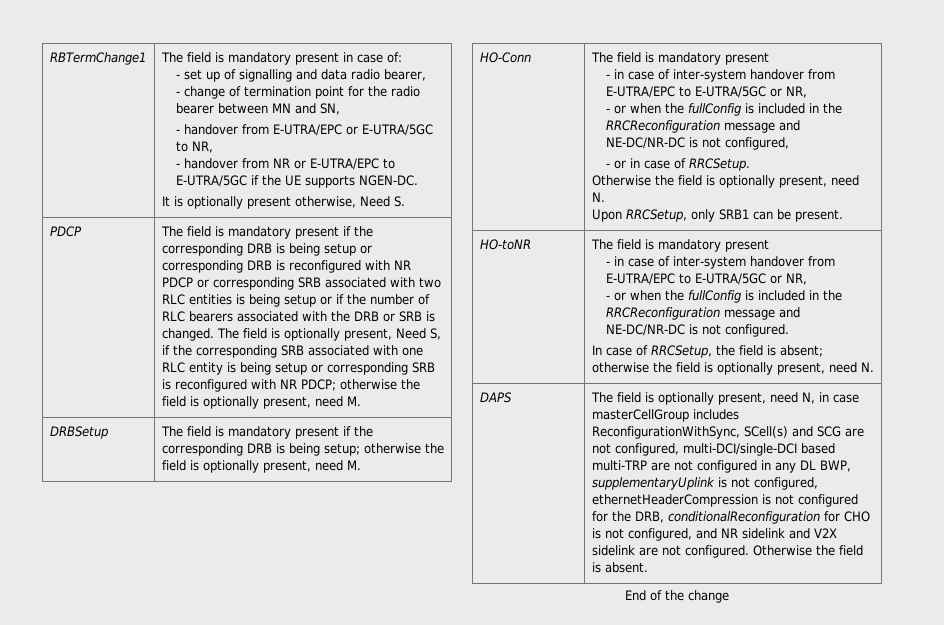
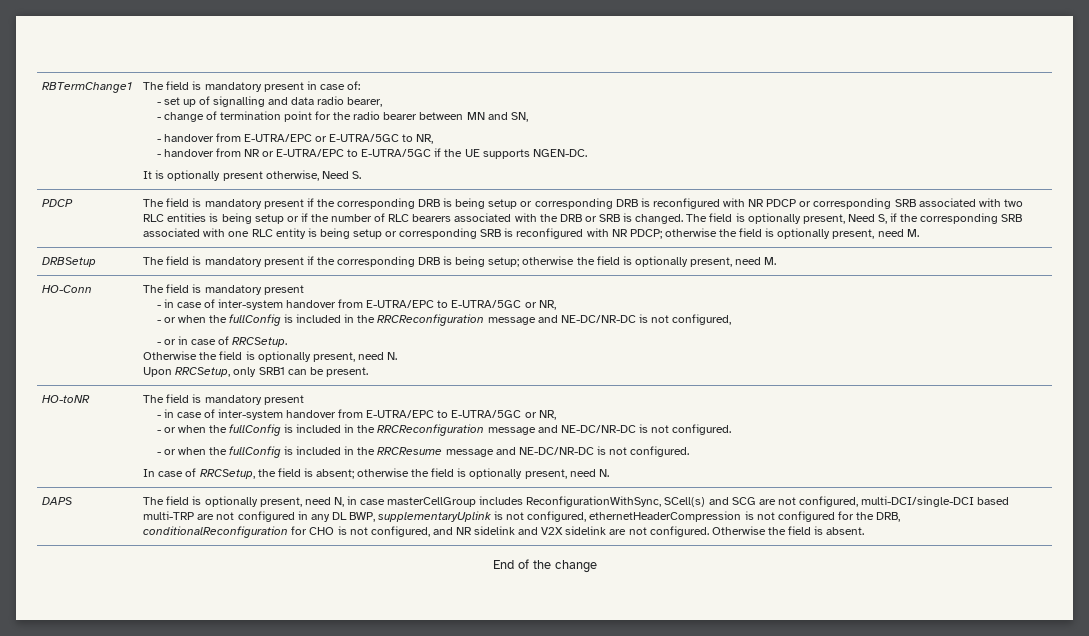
(789, 330) none -> [156,446,690,458] // - or when the fullConfig is included in the RRCResume message and NE-DC/NR-DC is not configured.

